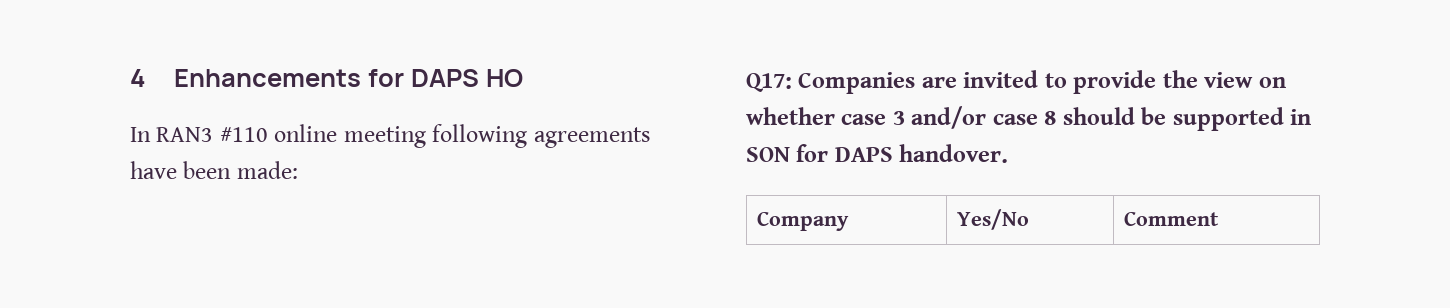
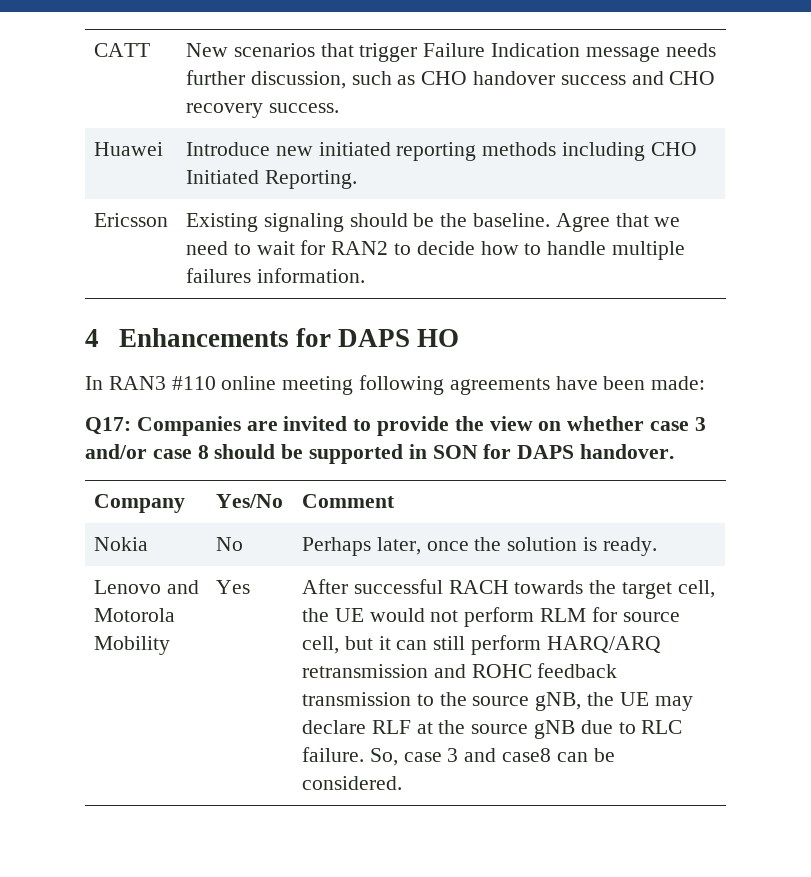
(130, 78) none -> [93,43,150,57] [185,43,716,62] [185,70,716,89] [185,103,339,118] [93,142,163,156] [185,142,697,161] [185,170,357,189] [93,213,168,227] [185,213,681,232] [185,240,686,260] [185,268,365,283] CATT | New scenarios that trigger Failure Indication message needs further discussion, such as CHO handover success and CHO recovery success. // Huawei | Introduce new initiated reporting methods including CHO Initiated Reporting. // Ericsson | Existing signaling should be the baseline. Agree that we need to wait for RAN2 to decide how to handle multiple failures information. //
(1220, 218) none -> [93,537,148,551] [215,537,243,551] [301,537,657,556] [93,580,199,594] [93,608,175,622] [93,636,170,655] [215,580,250,594] [301,579,715,599] [301,607,680,627] [301,635,661,655] [301,663,618,678] [301,692,693,711] [301,720,683,739] [301,747,615,766] [301,776,402,790] // Nokia | No | Perhaps later, once the solution is ready. // Lenovo and Motorola Mobility | Yes | After successful RACH towards the target cell, the UE would not perform RLM for source cell, but it can still perform HARQ/ARQ retransmission and ROHC feedback transmission to the source gNB, the UE may declare RLF at the source gNB due to RLC failure. So, case 3 and case8 can be considered.

